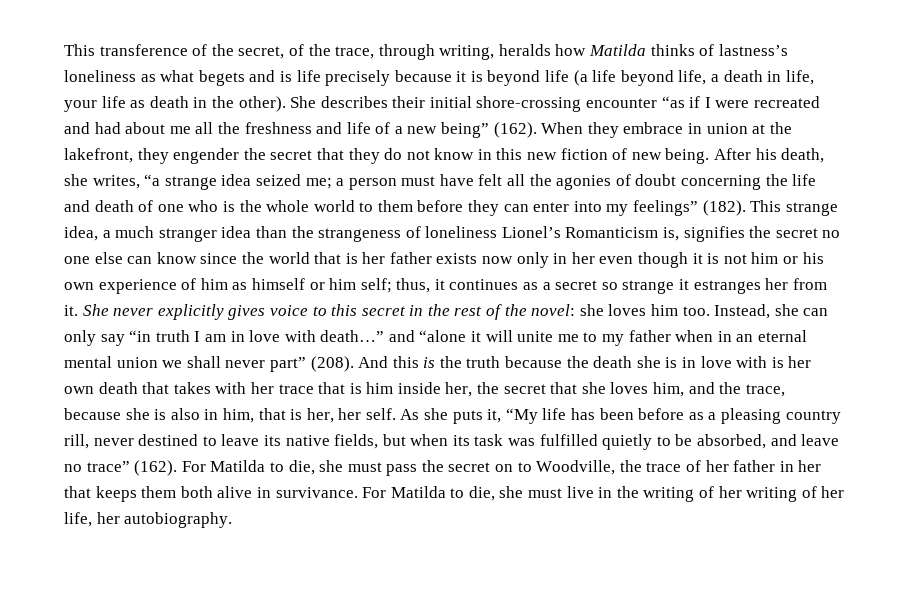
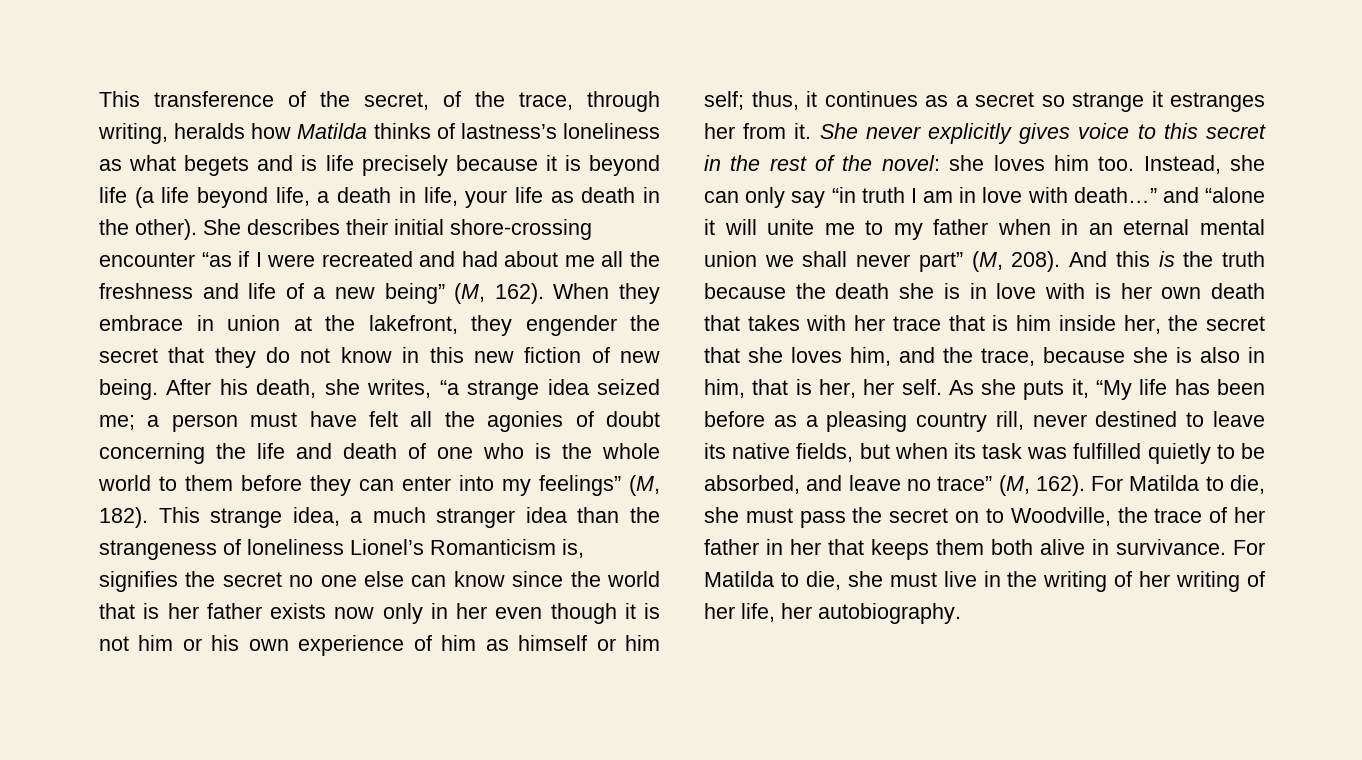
[493,122,537,138] (162). -> [454,283,544,304] (M, 162).
[702,200,746,216] (182). -> [629,475,660,496] [99,507,148,528] (M, 182).
[310,356,354,372] (208). -> [971,251,1061,272] (M, 208).
[134,460,178,476] (162). -> [998,475,1085,496] (M, 162).

